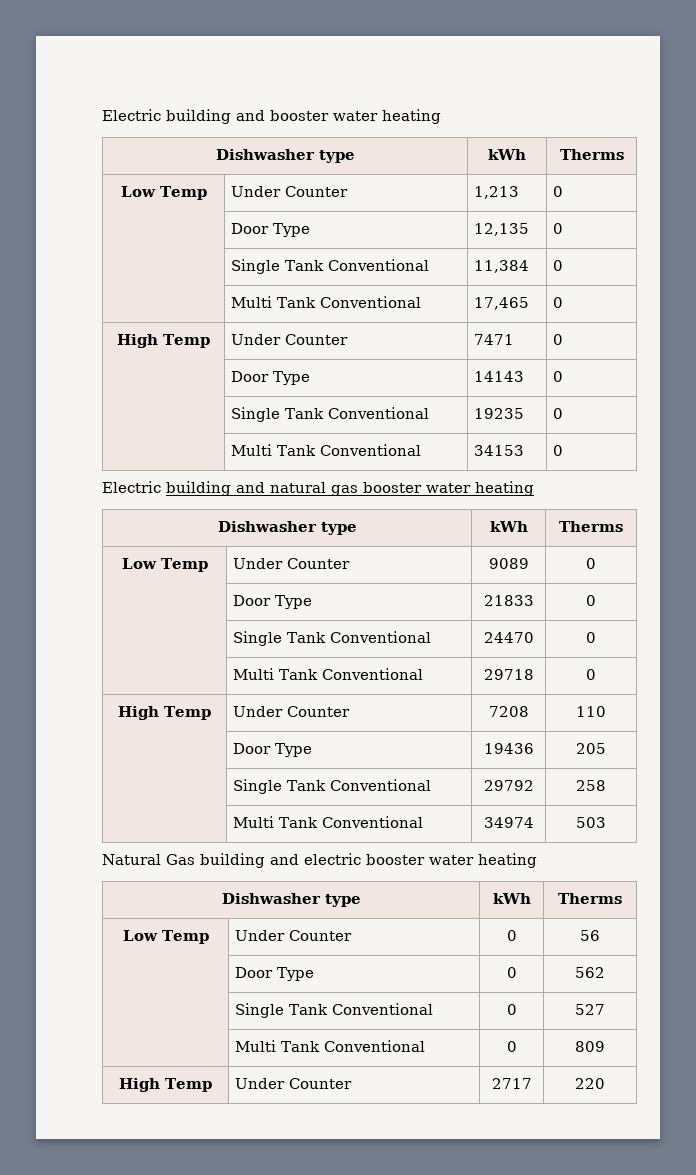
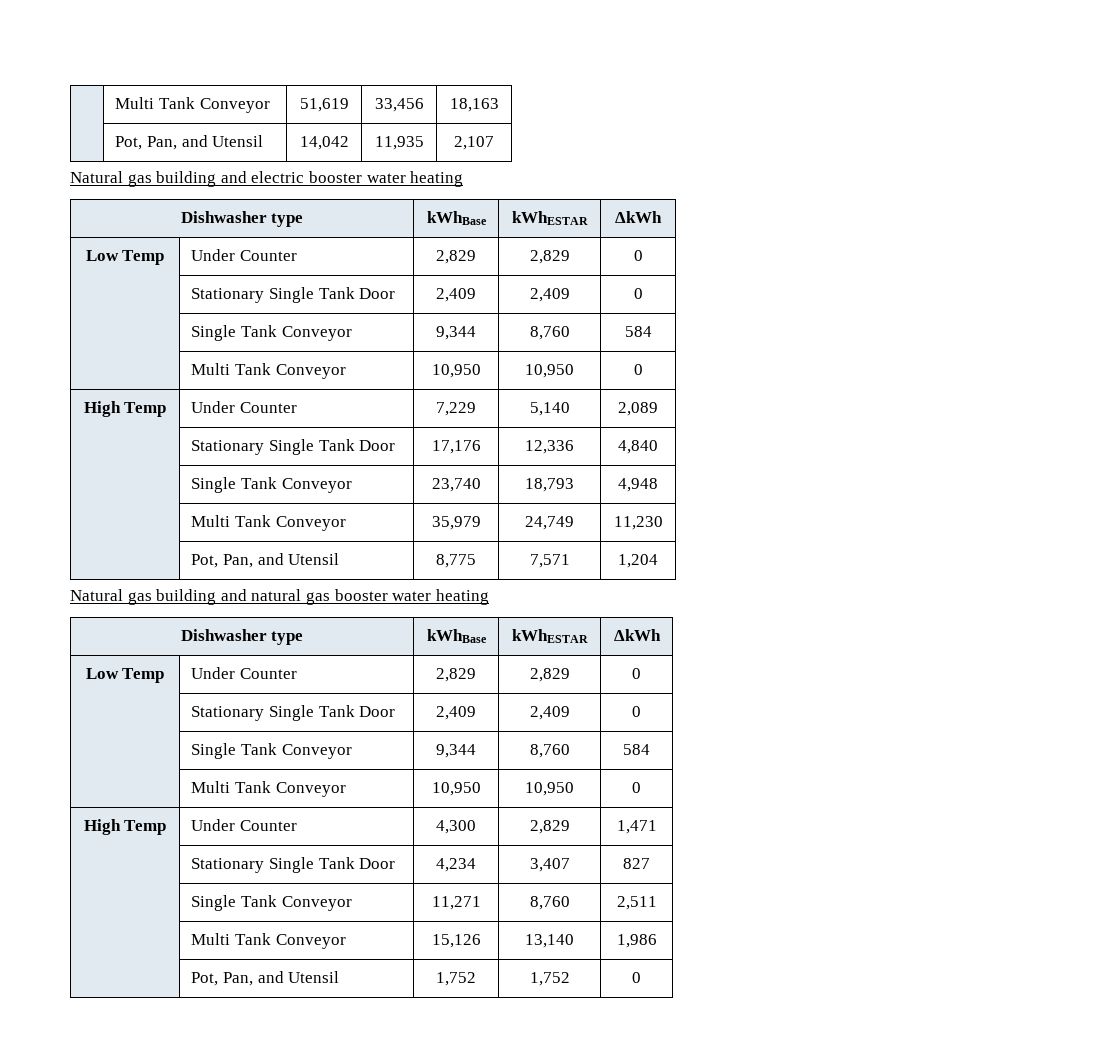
[102,109,441,124] [215,149,355,163] [488,149,526,160] [559,149,624,160] [120,186,207,200] [230,186,348,197] [473,186,519,199] [552,186,563,197] [230,223,310,237] [473,223,529,236] [552,223,563,234] [230,259,429,274] [473,260,529,273] [552,260,563,271] [230,296,421,308] [473,297,529,310] [552,297,563,308] [117,334,211,348] [230,334,348,345] [473,334,514,345] [552,334,563,345] [230,371,310,385] [473,371,524,382] [552,371,563,382] [230,407,429,422] [473,408,524,419] [552,408,563,419] [230,444,421,456] [473,445,524,456] [552,445,563,456] [102,481,161,493] Electric building and booster water heating // Dishwasher type | kWh | Therms // Low Temp | Under Counter | 1,213 | 0 // | Door Type | 12,135 | 0 // | Single Tank Conventional | 11,384 | 0 // | Multi Tank Conventional | 17,465 | 0 // High Temp | Under Counter | 7471 | 0 // | Door Type | 14143 | 0 // | Single Tank Conventional | 19235 | 0 // | Multi Tank Conventional | 34153 | 0 // Electric -> [115,97,270,113] [299,98,349,112] [374,98,424,112] [449,98,499,112] [115,135,264,150] [299,136,349,150] [374,136,424,150] [454,136,494,150] [70,171,464,187] [180,211,304,227] [426,211,487,225] [511,211,588,225] [615,211,662,223] [85,250,165,265] [191,249,298,261] [436,250,476,264] [529,250,570,264] [633,250,643,261] [191,287,396,303] [436,288,476,302] [529,288,570,302] [633,288,643,299] [191,325,352,341] [436,326,476,340] [529,326,570,340] [624,326,652,337] [191,363,346,379] [431,364,481,378] [525,364,574,378] [633,364,643,375] [83,401,167,417] [191,401,298,413] [436,402,476,416] [529,402,570,416] [618,402,658,416] [191,439,396,455] [431,440,481,454] [525,440,574,454] [618,440,658,454] [191,477,352,493] [431,478,481,492] [525,478,574,492] [618,478,658,492] [191,515,346,531] [431,516,481,530] [525,516,574,530] [613,516,663,530] [191,553,340,568] [436,554,476,568] [529,554,570,568] [618,554,658,568] [70,589,152,605] | Multi Tank Conveyor | 51,619 | 33,456 | 18,163 // | Pot, Pan, and Utensil | 14,042 | 11,935 | 2,107 // Natural gas building and electric booster water heating // Dishwasher type | kWhBase | kWhESTAR | ΔkWh // Low Temp | Under Counter | 2,829 | 2,829 | 0 // | Stationary Single Tank Door | 2,409 | 2,409 | 0 // | Single Tank Conveyor | 9,344 | 8,760 | 584 // | Multi Tank Conveyor | 10,950 | 10,950 | 0 // High Temp | Under Counter | 7,229 | 5,140 | 2,089 // | Stationary Single Tank Door | 17,176 | 12,336 | 4,840 // | Single Tank Conveyor | 23,740 | 18,793 | 4,948 // | Multi Tank Conveyor | 35,979 | 24,749 | 11,230 // | Pot, Pan, and Utensil | 8,775 | 7,571 | 1,204 // Natural gas
[489,521,528,532] [559,521,623,532] [121,558,208,572] [232,558,350,569] [488,558,529,569] [586,558,596,569] [232,595,312,609] [483,595,534,606] [586,595,596,606] [232,631,431,646] [483,632,534,643] [586,632,596,643] [232,668,423,680] [483,669,534,680] [586,669,596,680] [118,706,212,720] [232,706,350,717] [488,706,529,717] [576,706,606,717] [232,743,312,757] [483,743,534,754] [576,743,606,754] [232,779,431,794] [483,780,534,791] [576,780,606,791] [232,816,423,828] [483,817,534,828] [576,817,606,828] [102,853,537,868] [221,893,361,907] [492,893,531,904] [558,893,622,904] [122,930,209,944] [234,930,352,941] [506,930,517,941] [580,930,600,941] [234,967,314,981] [506,967,517,978] [575,967,605,978] [234,1003,433,1018] [506,1004,517,1015] [575,1004,605,1015] [234,1040,425,1052] [506,1041,517,1052] [575,1041,605,1052] [119,1078,213,1092] [234,1078,352,1089] [491,1078,532,1089] [575,1078,605,1089] kWh | Therms // Low Temp | Under Counter | 9089 | 0 // | Door Type | 21833 | 0 // | Single Tank Conventional | 24470 | 0 // | Multi Tank Conventional | 29718 | 0 // High Temp | Under Counter | 7208 | 110 // | Door Type | 19436 | 205 // | Single Tank Conventional | 29792 | 258 // | Multi Tank Conventional | 34974 | 503 // Natural Gas building and electric booster water heating // Dishwasher type | kWh | Therms // Low Temp | Under Counter | 0 | 56 // | Door Type | 0 | 562 // | Single Tank Conventional | 0 | 527 // | Multi Tank Conventional | 0 | 809 // High Temp | Under Counter | 2717 | 220 -> [426,629,487,643] [511,629,588,643] [613,629,661,641] [85,668,165,683] [191,667,298,679] [436,668,476,682] [529,668,570,682] [632,668,641,679] [191,705,396,721] [436,706,476,720] [529,706,570,720] [632,706,641,717] [191,743,352,759] [436,744,476,758] [529,744,570,758] [623,744,650,755] [191,781,346,797] [431,782,481,796] [525,782,574,796] [632,782,641,793] [83,819,167,835] [191,819,298,831] [436,820,476,834] [529,820,570,834] [616,820,657,834] [191,857,396,873] [436,858,476,872] [529,858,570,872] [623,858,650,869] [191,895,352,911] [431,896,481,910] [529,896,570,910] [616,896,657,910] [191,933,346,949] [431,934,481,948] [525,934,574,948] [616,934,657,948] [191,971,340,986] [436,972,476,986] [529,972,570,986] [632,972,641,983] kWhBase | kWhESTAR | ΔkWh // Low Temp | Under Counter | 2,829 | 2,829 | 0 // | Stationary Single Tank Door | 2,409 | 2,409 | 0 // | Single Tank Conveyor | 9,344 | 8,760 | 584 // | Multi Tank Conveyor | 10,950 | 10,950 | 0 // High Temp | Under Counter | 4,300 | 2,829 | 1,471 // | Stationary Single Tank Door | 4,234 | 3,407 | 827 // | Single Tank Conveyor | 11,271 | 8,760 | 2,511 // | Multi Tank Conveyor | 15,126 | 13,140 | 1,986 // | Pot, Pan, and Utensil | 1,752 | 1,752 | 0

